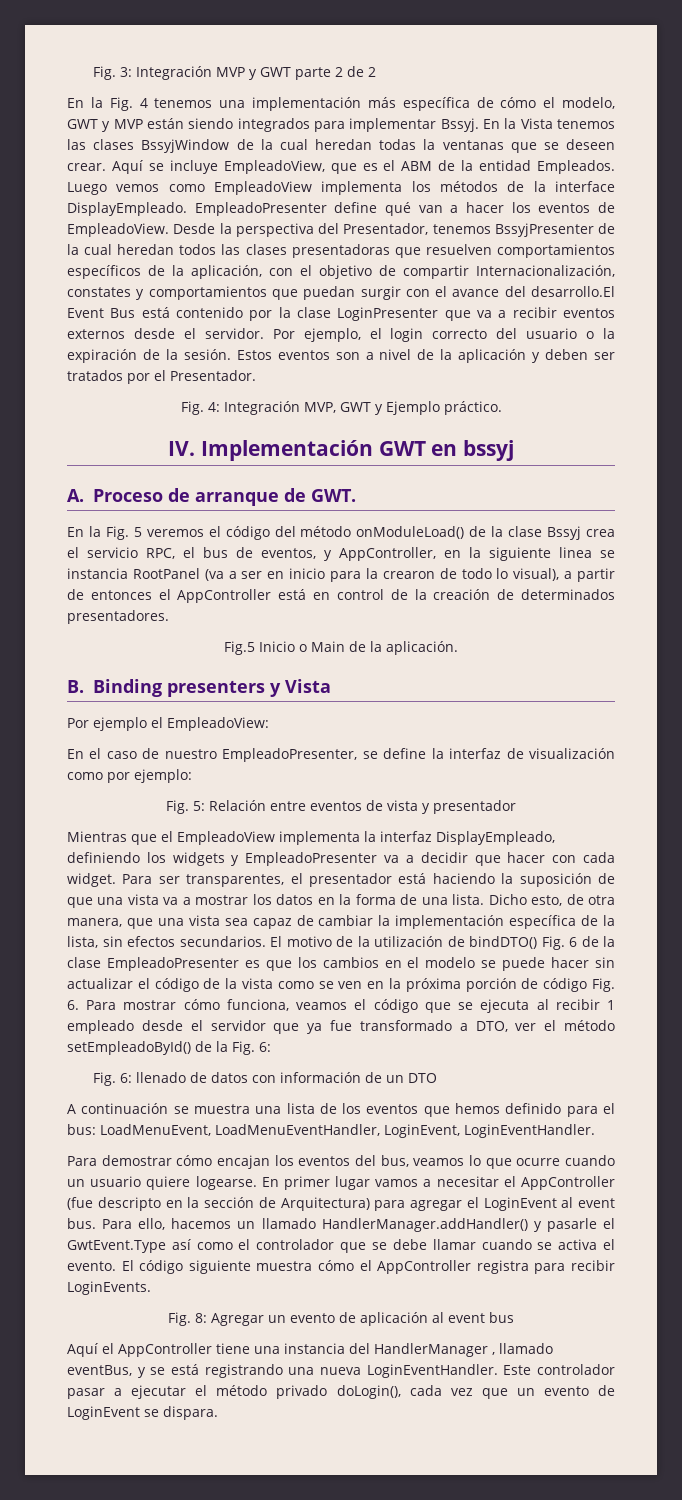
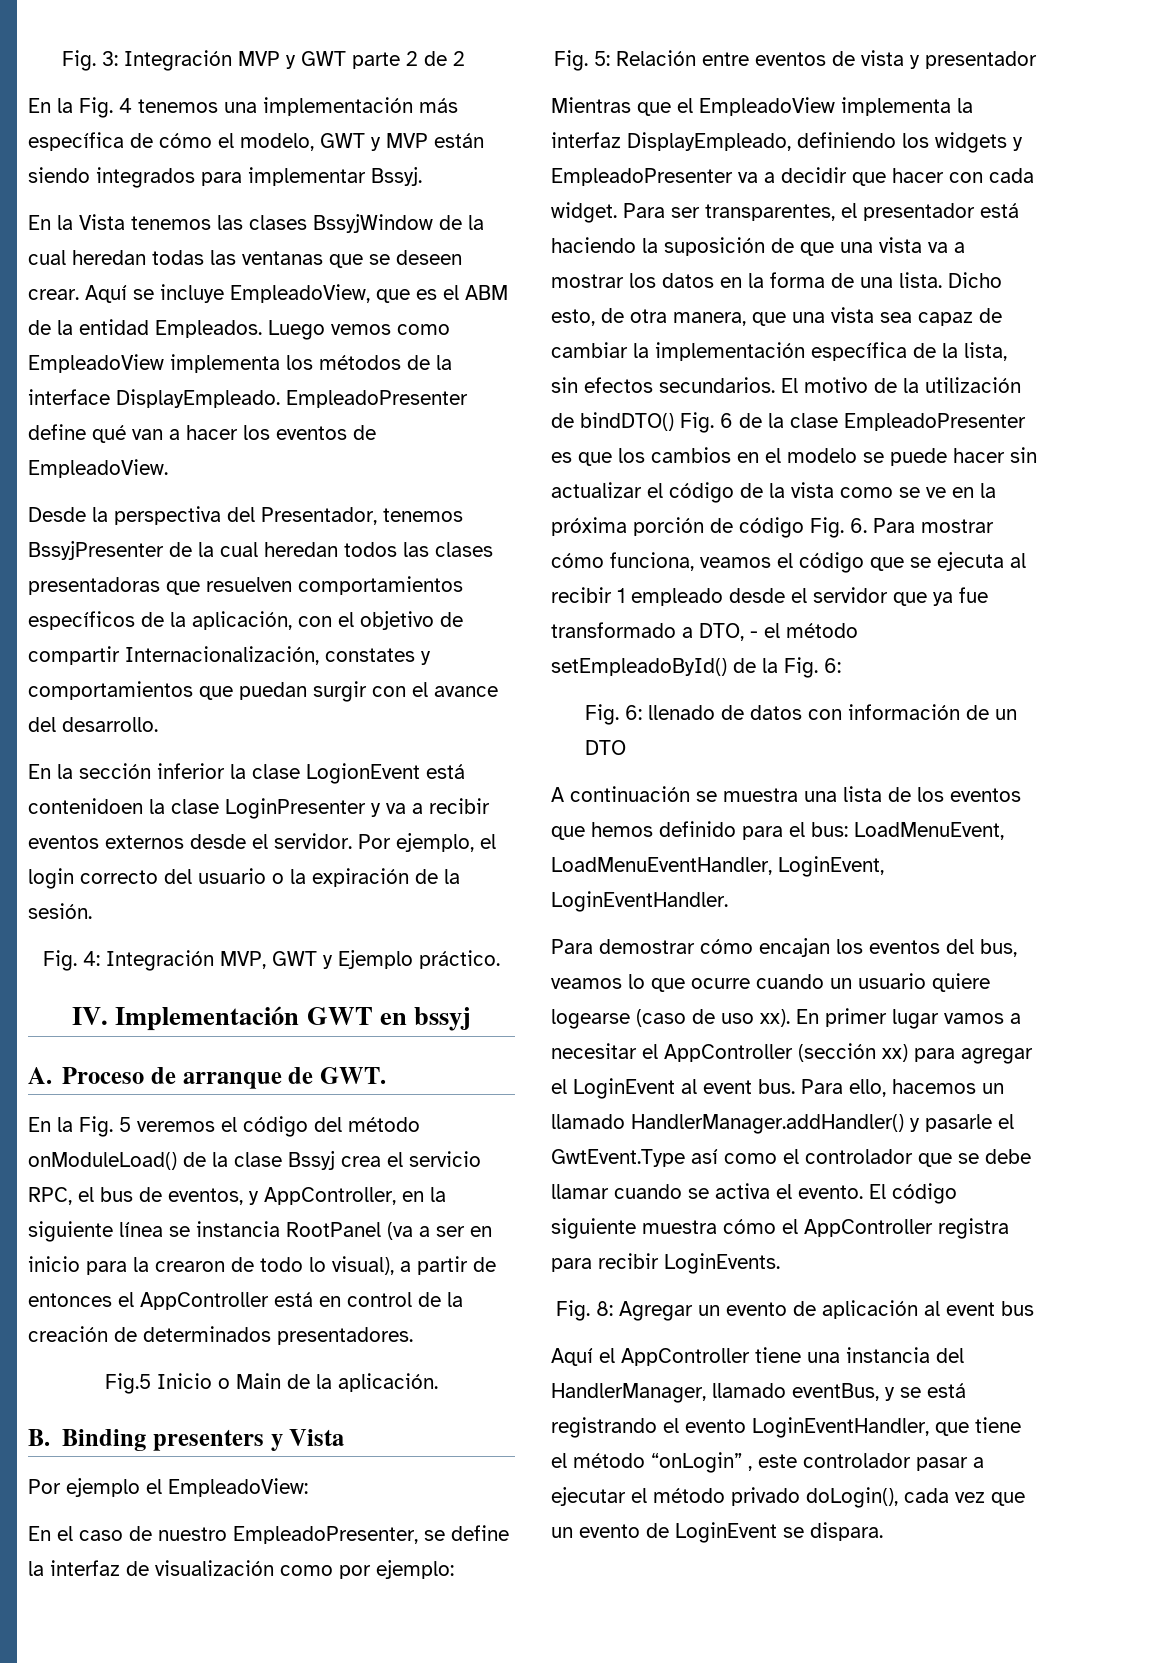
(479, 125) none -> (422, 176) //
[423,139,436,150] la -> [210,250,236,265] las
(169, 230) none -> (168, 468) //
[531,286,616,297] [67,307,273,321] desarrollo.El Event Bus está contenido por -> [62,717,158,732] [28,763,465,784] [28,798,143,814] desarrollo. // En la sección inferior la clase LogionEvent está contenidoen
[444,310,471,321] que -> [371,803,381,817] y
[236,349,616,363] [67,370,256,384] Estos eventos son a nivel de la aplicación y deben ser tratados por el Presentador. -> (92, 911) none
[559,547,592,558] linea -> [119,1222,163,1237] línea
[338,981,363,989] ven -> [926,487,946,498] ve
[515,1023,537,1031] ver -> [750,631,758,638] -
[195,1176,257,1190] logearse. -> [551,1009,790,1029] logearse (caso de uso xx).
[67,1197,370,1211] (fue descripto en la sección de Arquitectura) -> [798,1043,908,1062] (sección xx)
[374,1343,495,1357] HandlerManager , -> [551,1383,706,1403] HandlerManager,
[288,1364,532,1378] una nueva LoginEventHandler. Este -> [663,1417,1021,1438] [551,1452,797,1473] el evento LoginEventHandler, que tiene el método “onLogin” , este

